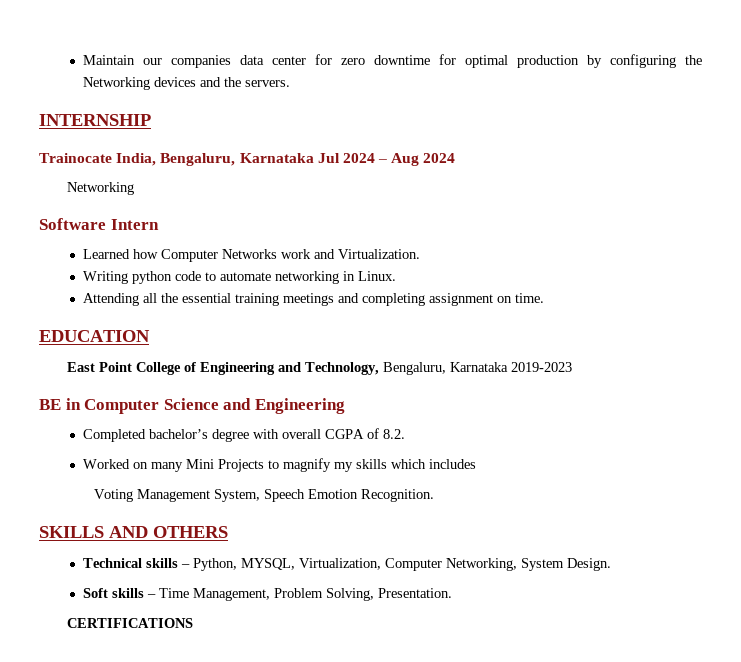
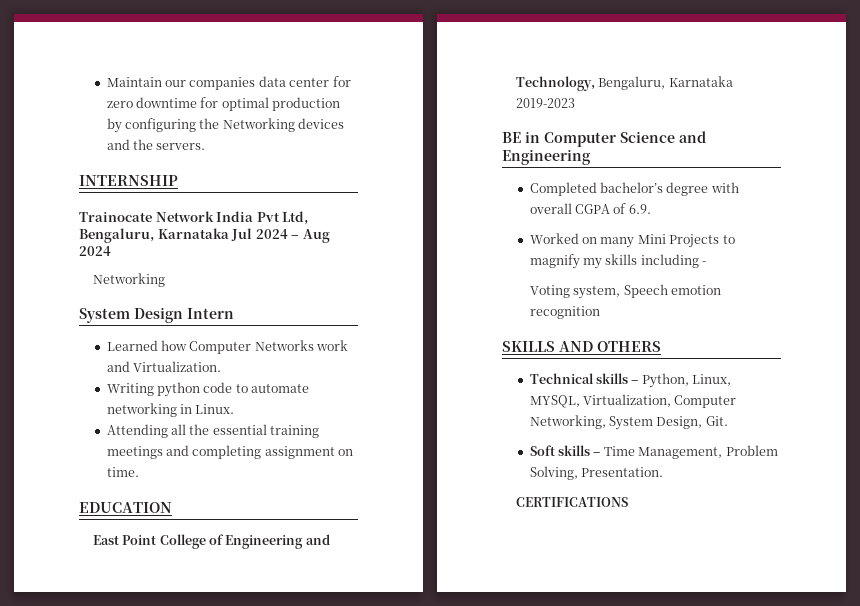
[116,153,157,166] India, -> [155,211,309,225] Network India Pvt Ltd,
[39,218,106,230] Software -> [79,307,183,323] System Design
[382,429,405,439] 8.2. -> [628,204,651,214] 6.9.
[390,459,476,469] which includes -> [640,254,707,268] including -
[137,489,435,502] Management System, Speech Emotion Recognition. -> [573,284,721,299] [529,306,600,319] system, Speech emotion recognition
(237, 564) none -> [692,374,732,386] Linux,
[566,558,611,571] Design. -> [656,416,728,429] Design, Git.

